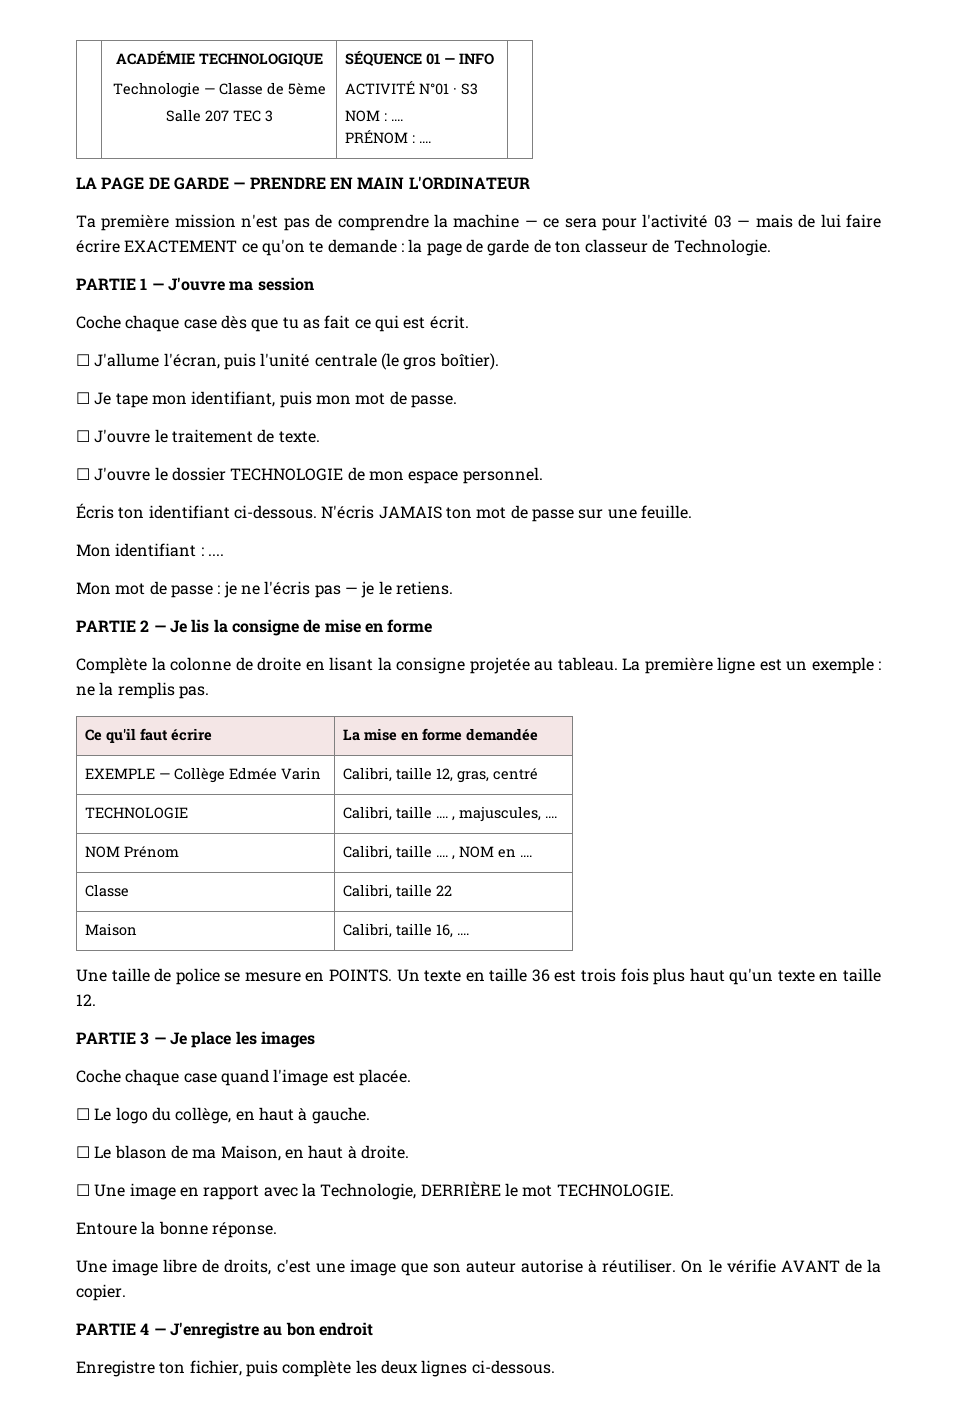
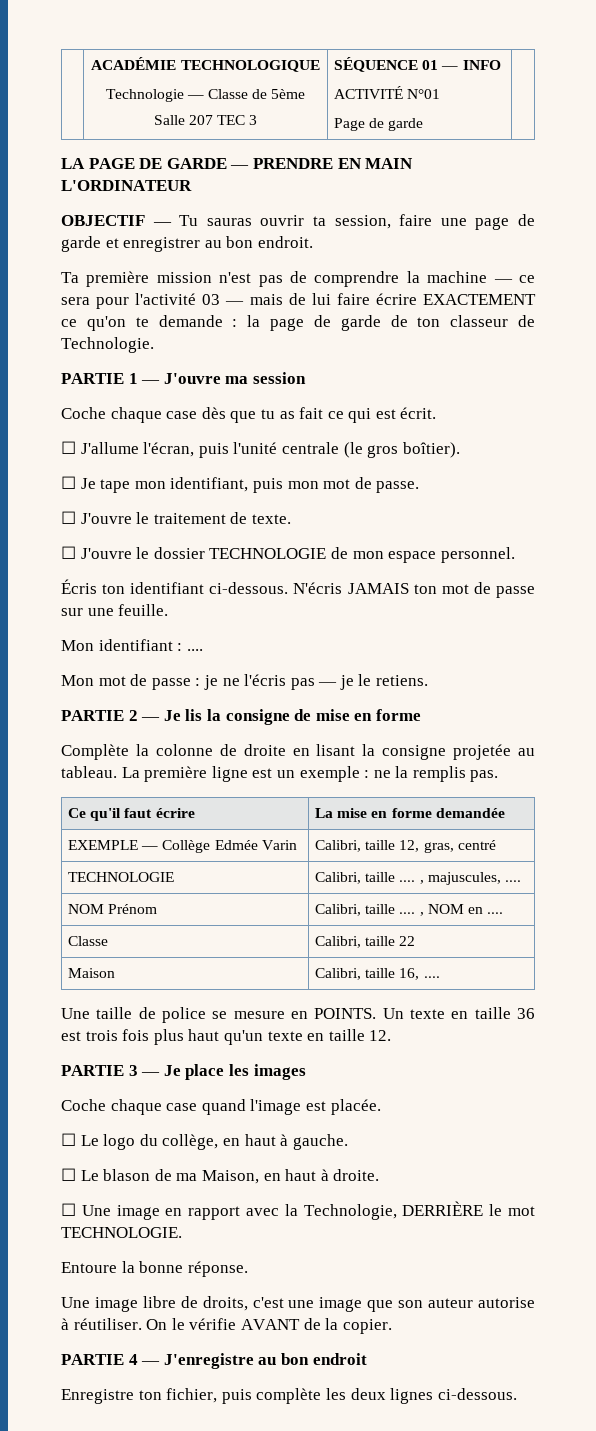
[452,83,478,95] [344,110,403,122] [344,130,431,144] · S3 // NOM : .... // PRÉNOM : .... -> [334,118,424,131] // Page de garde
(530, 183) none -> [61,214,536,230] [61,236,313,252] // OBJECTIF — Tu sauras ouvrir ta session, faire une page de garde et enregistrer au bon endroit.

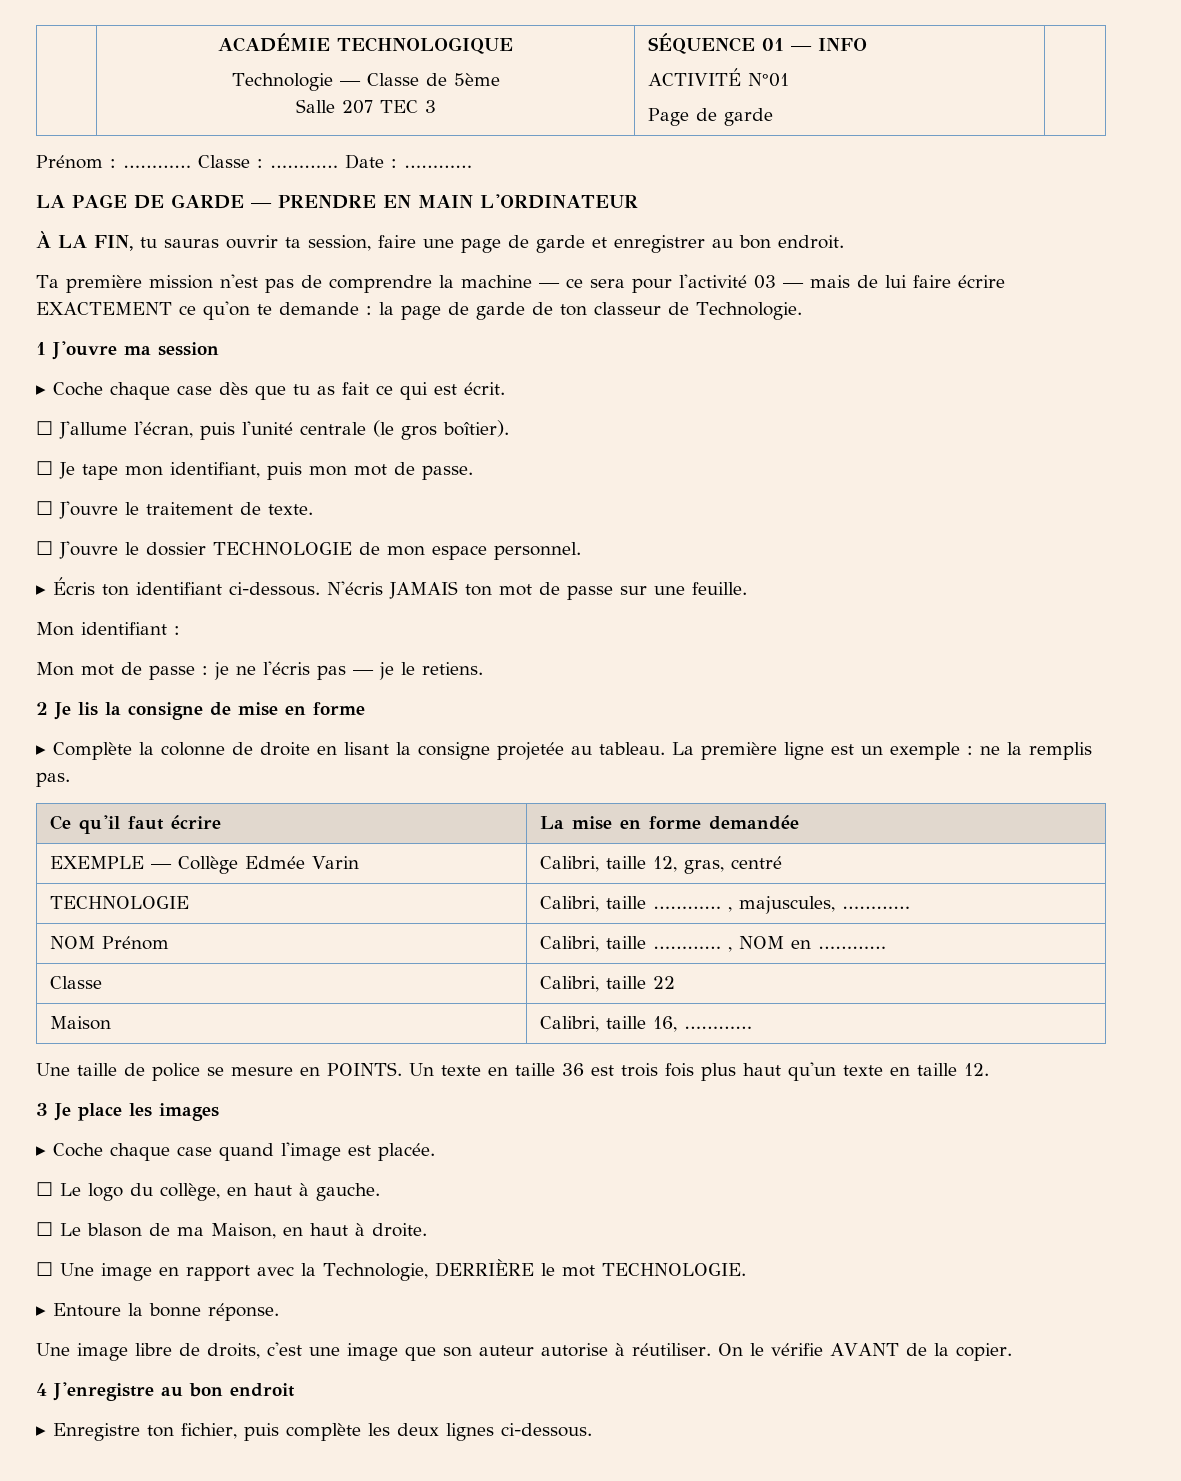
(424, 124) none -> [36,154,472,169] // Prénom : ………… Classe : ………… Date : …………
[61,215,199,226] OBJECTIF — Tu -> [36,231,157,251] À LA FIN, tu
[61,373,161,384] PARTIE 1 — -> [36,342,46,355] 1
(306, 378) none -> [36,385,46,395] ▸
(515, 555) none -> [36,585,46,595] ▸
[186,649,203,651] .... -> (180, 630) none
[61,710,161,721] PARTIE 2 — -> [36,702,48,715] 2
(421, 715) none -> [36,745,46,755] ▸
[399,880,416,882] .... -> [652,906,721,909] …………
[504,880,521,882] .... -> [841,906,910,909] …………
[399,912,416,914] .... -> [652,946,721,949] …………
[487,912,504,914] .... -> [817,946,886,949] …………
[423,976,440,978] .... -> [683,1026,752,1029] …………
[61,1065,161,1076] PARTIE 3 — -> [36,1103,48,1116] 3
(306, 1072) none -> [36,1146,46,1156] ▸
(182, 1232) none -> [36,1306,46,1316] ▸
[61,1354,161,1365] PARTIE 4 — -> [36,1383,47,1396] 4
(367, 1359) none -> [36,1426,46,1436] ▸

